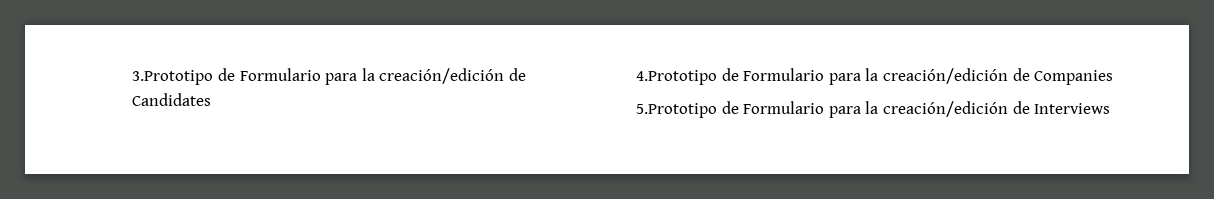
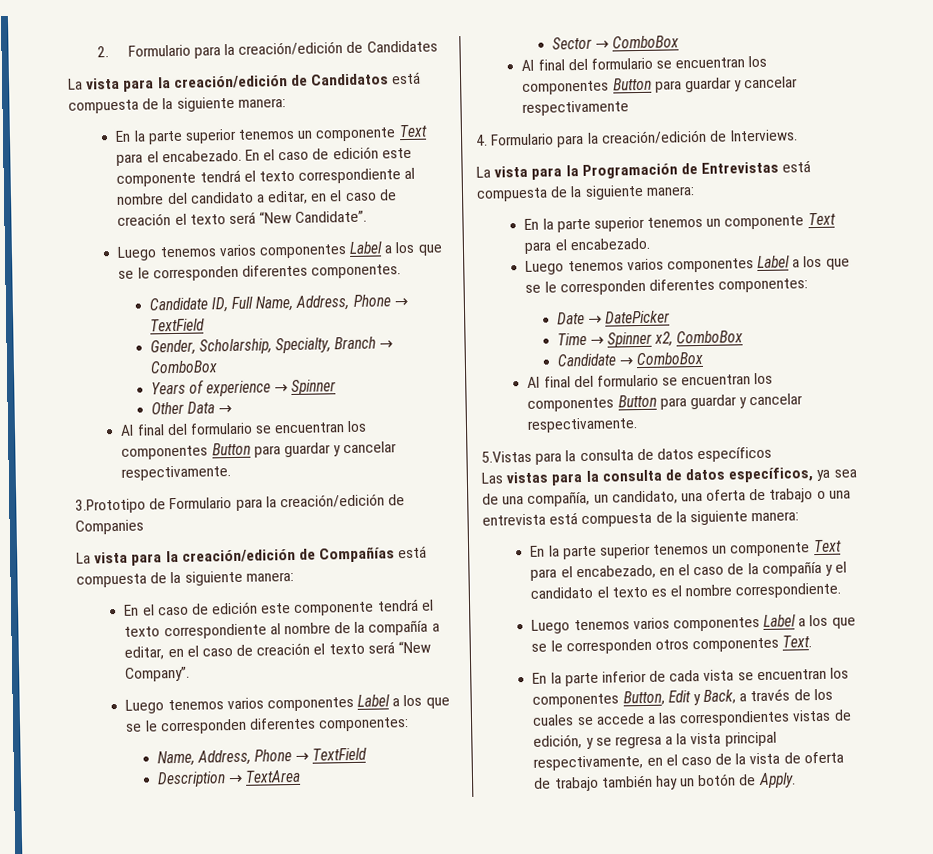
[132,68,236,85] 3.Prototipo de -> [97,46,110,58] 2.
[636,70,717,85] 4.Prototipo -> [67,71,422,92] [68,96,286,114] [115,124,428,145] [116,146,412,166] [116,167,416,187] [116,189,397,205] [117,210,368,226] [117,241,443,261] [118,264,402,282] [148,294,408,313] [149,318,205,332] [149,336,394,356] [149,360,218,374] [150,379,337,397] [150,401,233,415] [120,420,368,436] [121,441,398,460] [121,465,232,481] [75,498,146,514] La vista para la creación/edición de Candidatos está compuesta de la siguiente manera: // En la parte superior tenemos un componente Text para el encabezado. En el caso de edición este componente tendrá el texto correspondiente al nombre del candidato a editar, en el caso de creación el texto será “New Candidate”. // Luego tenemos varios componentes Label a los que se le corresponden diferentes componentes. // Candidate ID, Full Name, Address, Phone → TextField // Gender, Scholarship, Specialty, Branch → ComboBox // Years of experience → Spinner // Other Data → // Al final del formulario se encuentran los componentes Button para guardar y cancelar respectivamente. // 3.Prototipo
[636,101,1111,118] 5.Prototipo de Formulario para la creación/edición de Interviews -> [76,545,428,566] [76,570,294,588] [123,598,434,616] [124,619,440,640] [124,640,432,660] [125,666,191,682] [125,694,450,714] [126,717,410,735] [156,747,368,767] [156,769,302,788] [551,35,680,50] [521,55,768,72] [522,76,799,95] [522,100,630,116] [476,129,799,148] [476,160,812,180] [476,184,695,202] [524,212,836,233] [524,237,650,254] [525,255,850,275] [525,278,809,296] [556,310,671,325] [556,330,744,348] [556,351,704,367] [527,372,774,388] [527,393,804,412] [527,417,639,433] [481,446,773,465] [481,467,857,486] [482,488,851,507] [482,510,800,528] [530,539,842,560] [530,560,848,581] [530,582,842,599] [531,614,856,634] [531,635,813,655] [532,667,850,687] [532,688,833,708] [532,709,852,727] [533,731,777,750] [533,751,844,771] [534,772,796,792] La vista para la creación/edición de Compañías está compuesta de la siguiente manera: // En el caso de edición este componente tendrá el texto correspondiente al nombre de la compañía a editar, en el caso de creación el texto será “New Company”. // Luego tenemos varios componentes Label a los que se le corresponden diferentes componentes: // Name, Address, Phone → TextField // Description → TextArea // Sector → ComboBox // Al final del formulario se encuentran los componentes Button para guardar y cancelar respectivamente // 4. Formulario para la creación/edición de Interviews. // La vista para la Programación de Entrevistas está compuesta de la siguiente manera: // En la parte superior tenemos un componente Text para el encabezado. // Luego tenemos varios componentes Label a los que se le corresponden diferentes componentes: // Date → DatePicker // Time → Spinner x2, ComboBox // Candidate → ComboBox // Al final del formulario se encuentran los componentes Button para guardar y cancelar respectivamente. // 5.Vistas para la consulta de datos específicos // Las vistas para la consulta de datos específicos, ya sea de una compañía, un candidato, una oferta de trabajo o una entrevista está compuesta de la siguiente manera: // En la parte superior tenemos un componente Text para el encabezado, en el caso de la compañía y el candidato el texto es el nombre correspondiente. // Luego tenemos varios componentes Label a los que se le corresponden otros componentes Text. // En la parte inferior de cada vista se encuentran los componentes Button, Edit y Back, a través de los cuales se accede a las correspondientes vistas de edición, y se regresa a la vista principal respectivamente, en el caso de la vista de oferta de trabajo también hay un botón de Apply.

